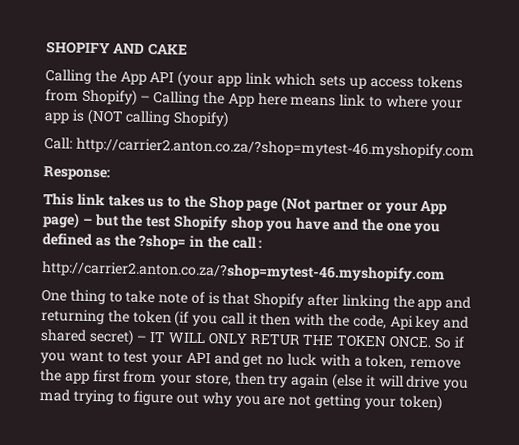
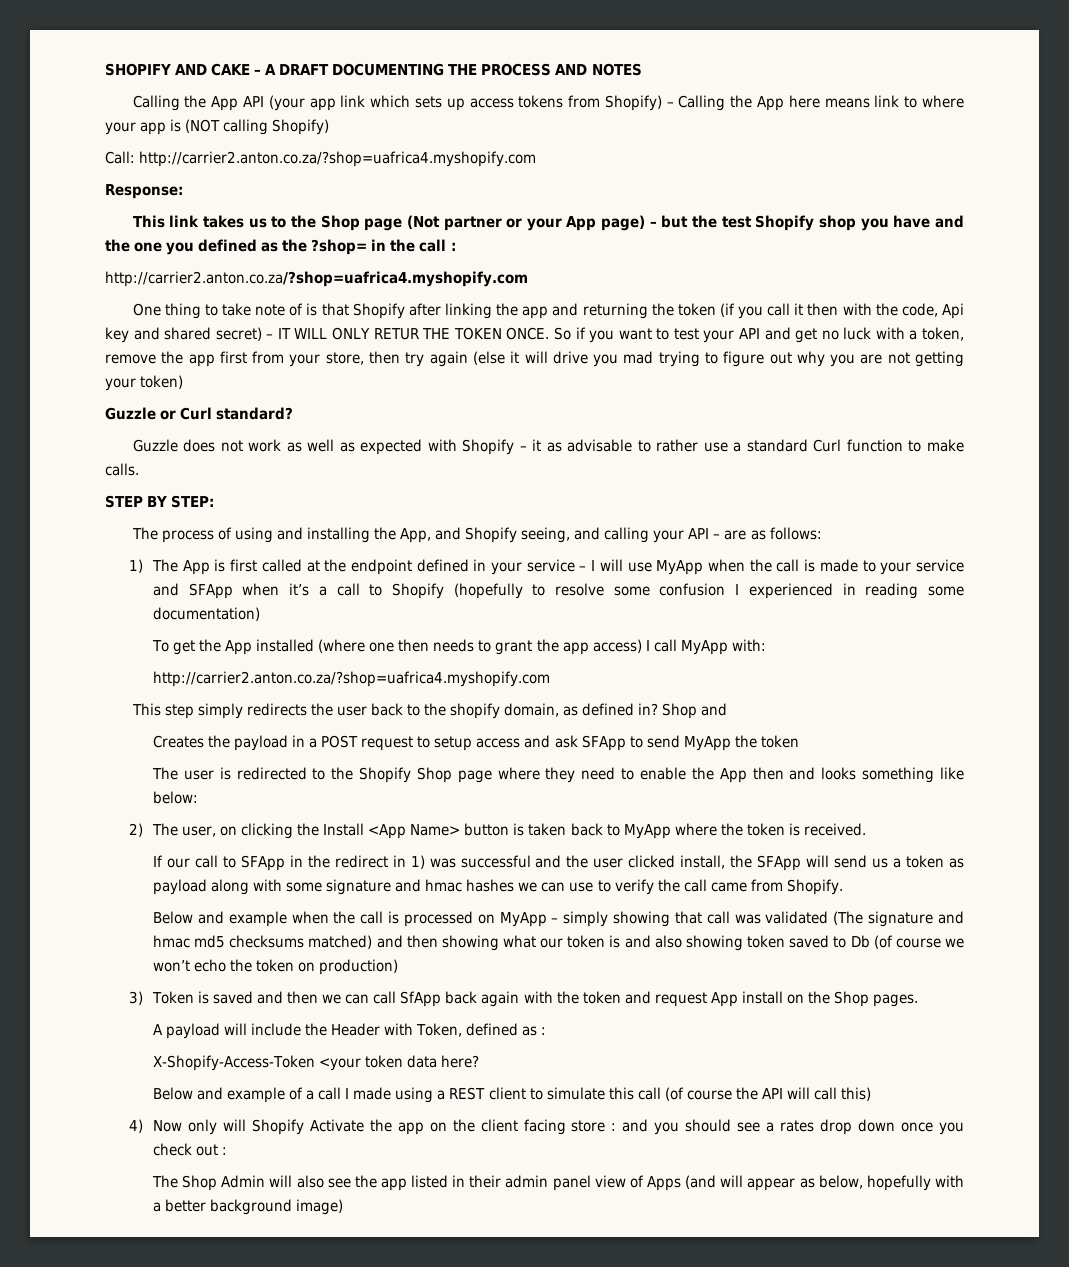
(188, 49) none -> [254,63,642,76] – A DRAFT DOCUMENTING THE PROCESS AND NOTES
[75,137,475,159] http://carrier2.anton.co.za/?shop=mytest-46.myshopify.com -> [139,151,537,167] http://carrier2.anton.co.za/?shop=uafrica4.myshopify.com
[42,261,445,283] http://carrier2.anton.co.za/?shop=mytest-46.myshopify.com -> [105,271,528,287] http://carrier2.anton.co.za/?shop=uafrica4.myshopify.com
(442, 403) none -> [105,407,294,420] [132,439,965,455] [105,463,139,476] [105,495,215,508] [131,527,822,543] [128,559,965,575] [152,583,965,599] [152,607,260,621] [151,639,766,655] [152,671,550,687] [131,703,728,719] [152,735,799,751] [151,767,964,783] [152,791,198,804] [128,823,866,839] [152,855,964,871] [152,879,843,895] [152,911,964,927] [152,935,964,951] [152,959,399,975] [128,991,919,1007] [152,1023,547,1039] [152,1055,480,1071] [152,1087,872,1103] [128,1119,964,1135] [152,1143,228,1156] [151,1175,965,1191] [152,1199,344,1215] // Guzzle or Curl standard? // Guzzle does not work as well as expected with Shopify – it as advisable to rather use a standard Curl function to make calls. // STEP BY STEP: // The process of using and installing the App, and Shopify seeing, and calling your API – are as follows: // 1) The App is first called at the endpoint defined in your service – I will use MyApp when the call is made to your service and SFApp when it’s a call to Shopify (hopefully to resolve some confusion I experienced in reading some documentation) // To get the App installed (where one then needs to grant the app access) I call MyApp with: // http://carrier2.anton.co.za/?shop=uafrica4.myshopify.com // This step simply redirects the user back to the shopify domain, as defined in? Shop and // Creates the payload in a POST request to setup access and ask SFApp to send MyApp the token // The user is redirected to the Shopify Shop page where they need to enable the App then and looks something like below: // 2) The user, on clicking the Install <App Name> button is taken back to MyApp where the token is received. // If our call to SFApp in the redirect in 1) was successful and the user clicked install, the SFApp will send us a token as payload along with some signature and hmac hashes we can use to verify the call came from Shopify. // Below and example when the call is processed on MyApp – simply showing that call was validated (The signature and hmac md5 checksums matched) and then showing what our token is and also showing token saved to Db (of course we won’t echo the token on production) // 3) Token is saved and then we can call SfApp back again with the token and request App install on the Shop pages. // A payload will include the Header with Token, defined as : // X-Shopify-Access-Token <your token data here? // Below and example of a call I made using a REST client to simulate this call (of course the API will call this) // 4) Now only will Shopify Activate the app on the client facing store : and you should see a rates drop down once you check out : // The Shop Admin will also see the app listed in their admin panel view of Apps (and will appear as below, hopefully with a better background image)

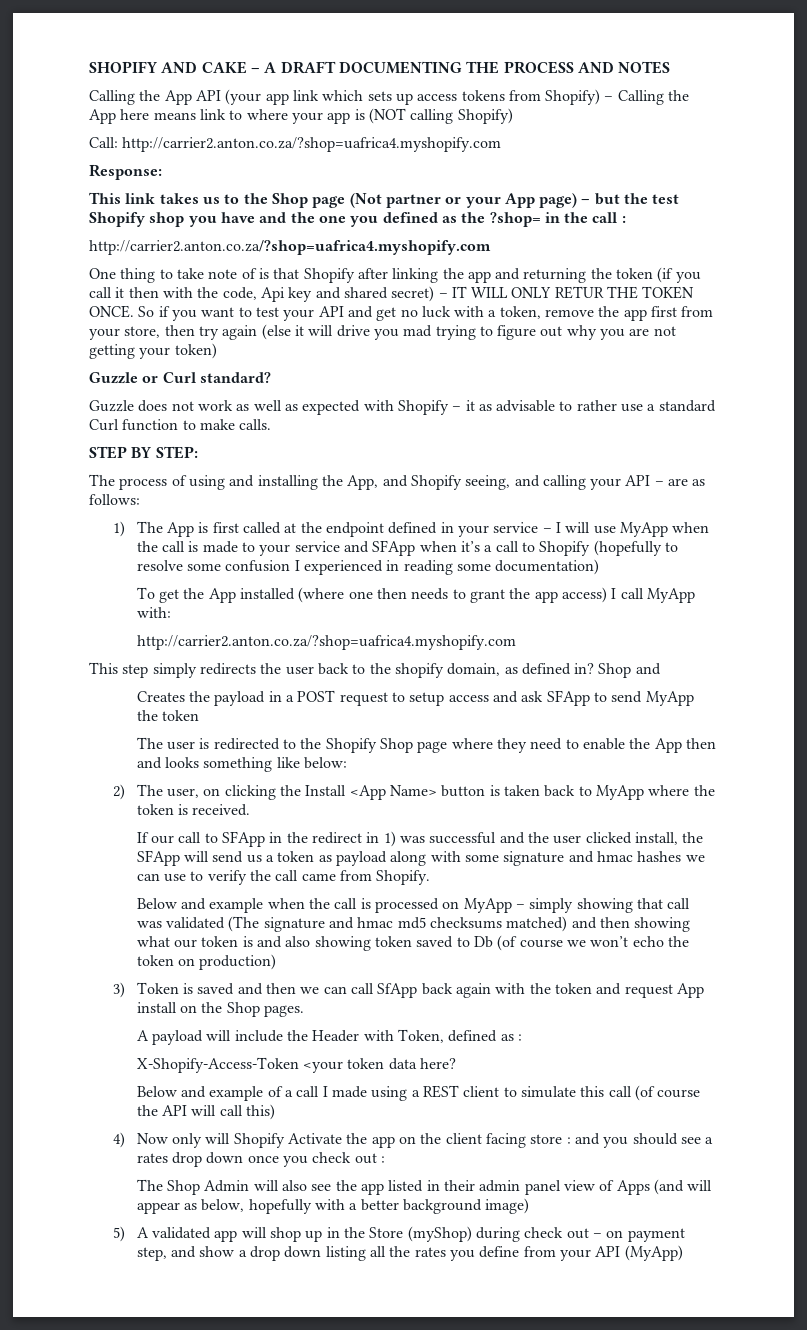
(344, 1207) none -> [112,1226,685,1242] [136,1245,683,1261] // 5) A validated app will shop up in the Store (myShop) during check out – on payment step, and show a drop down listing all the rates you define from your API (MyApp)

